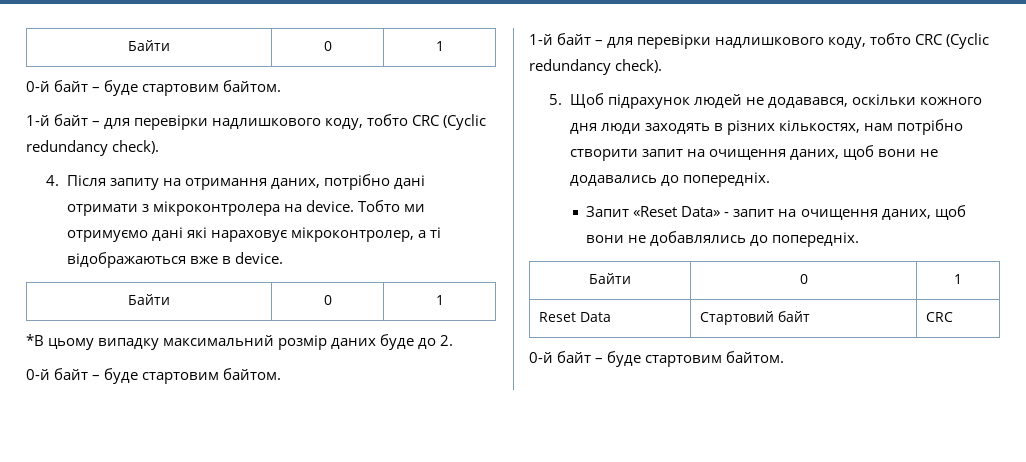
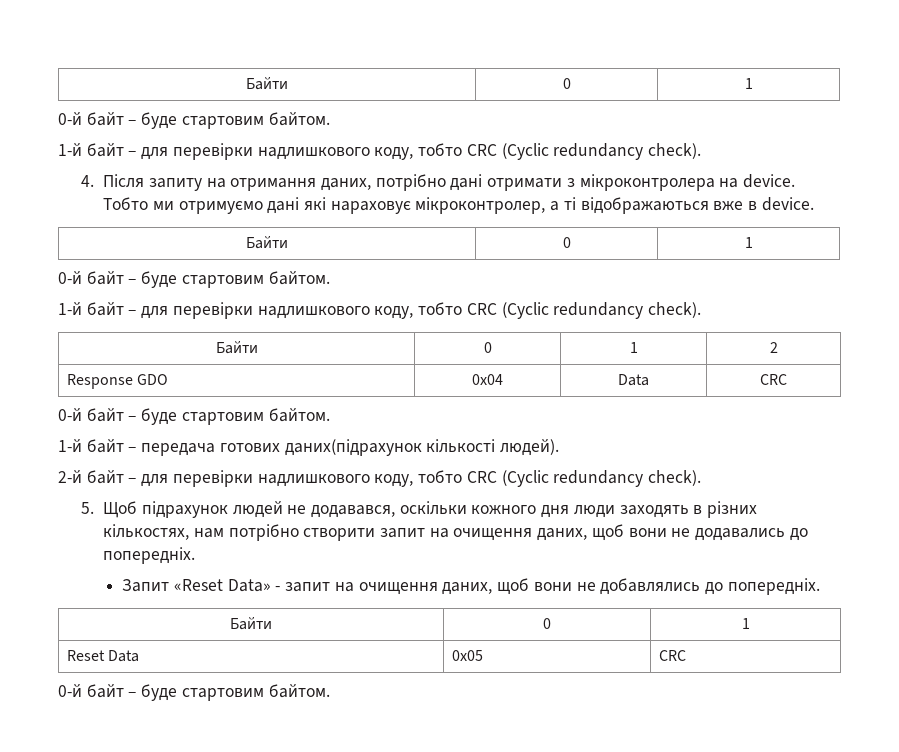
[26,334,454,350] [26,368,282,384] [529,33,604,45] *В цьому випадку максимальний розмір даних буде до 2. // 0-й байт – буде стартовим байтом. // 1-й байт – -> [58,271,330,288] [58,302,701,319] [215,341,258,354] [483,342,492,353] [629,342,638,353] [769,342,778,353] [66,374,168,389] [472,374,503,385] [618,374,649,386] [760,374,787,385] [58,408,330,425] [58,439,560,456] [58,470,137,484] 0-й байт – буде стартовим байтом. // 1-й байт – для перевірки надлишкового коду, тобто CRC (Cyclic redundancy check). // Байти | 0 | 1 | 2 // Response GDO | 0x04 | Data | CRC // 0-й байт – буде стартовим байтом. // 1-й байт – передача готових даних(підрахунок кількості людей). // 2-й байт –
[699,311,810,325] Стартовий байт -> [451,650,483,661] 0x05

